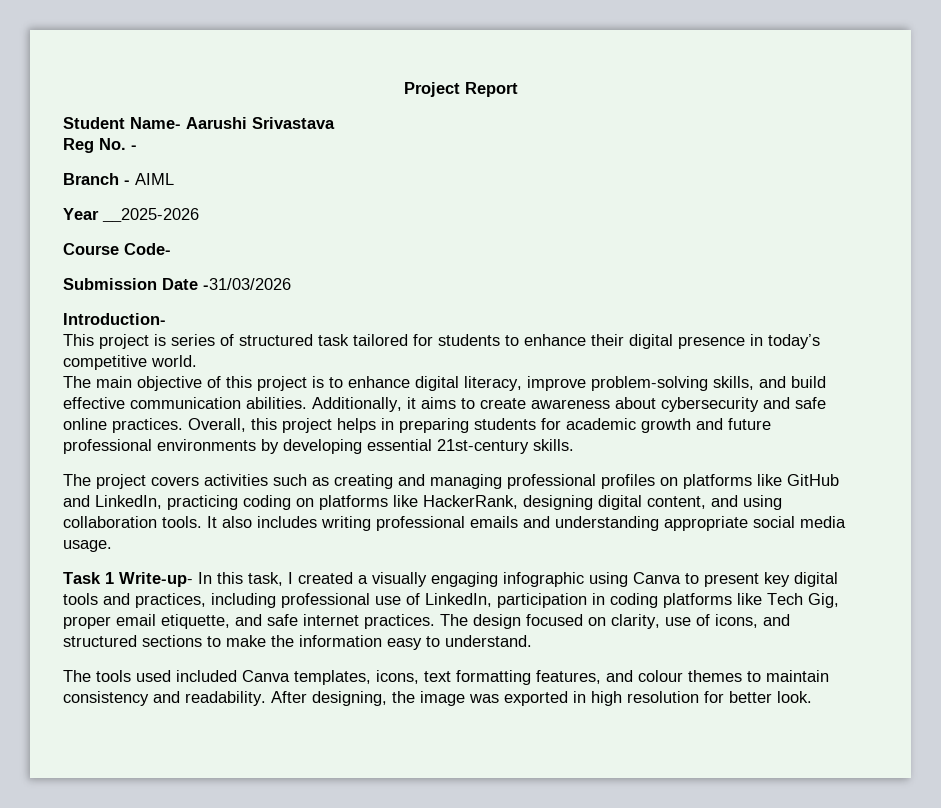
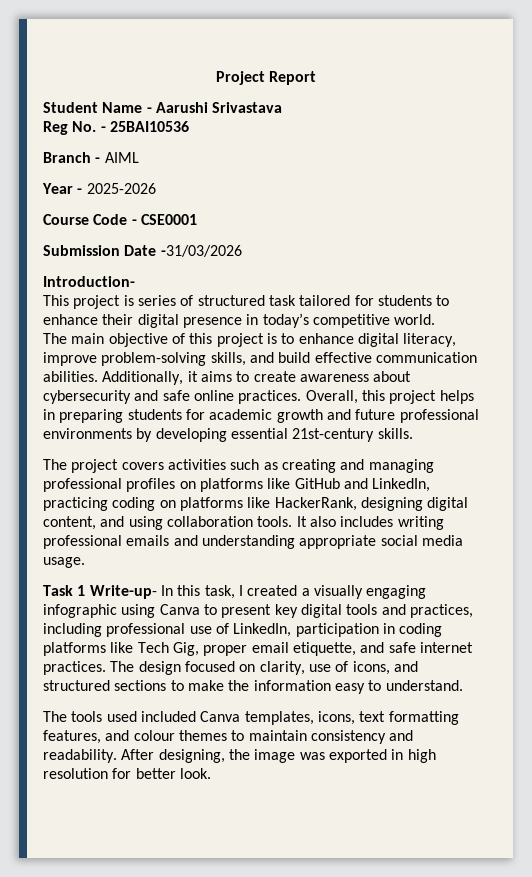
[130,117,181,129] Name- -> [102,102,152,113] Name -
(137, 147) none -> [109,121,189,132] 25BAI10536
[102,208,199,222] __2025-2026 -> [77,183,156,194] - 2025-2026
[124,243,171,255] Code- -> [93,214,197,225] Code - CSE0001

